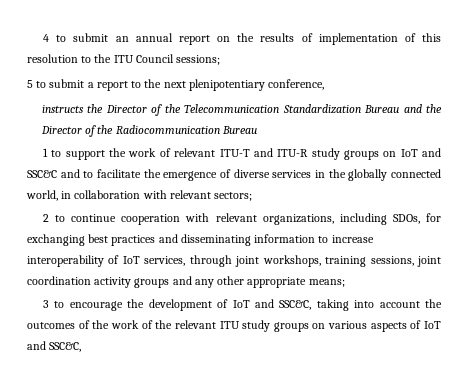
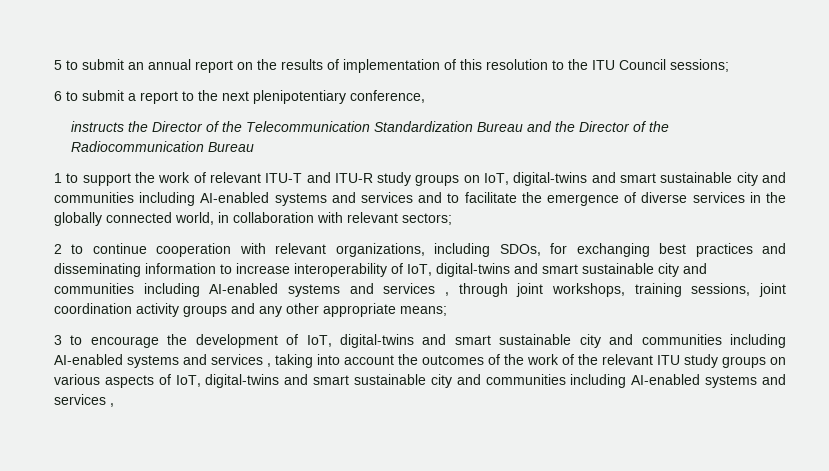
[43,34,50,42] 4 -> [54,60,62,70] 5
[27,80,33,88] 5 -> [54,91,62,101] 6
[400,148,442,157] [27,170,57,178] IoT and SSC&C -> [484,172,786,186] [54,192,413,206] IoT, digital-twins and smart sustainable city and communities including AI-enabled systems and services
[122,256,186,266] IoT services, -> [407,263,707,277] [54,283,450,297] IoT, digital-twins and smart sustainable city and communities including AI-enabled systems and services ,
[232,299,312,310] IoT and SSC&C, -> [306,334,787,348] [54,354,271,368] IoT, digital-twins and smart sustainable city and communities including AI-enabled systems and services ,
[424,321,442,329] [27,341,82,352] IoT and SSC&C, -> [175,374,786,388] [54,394,114,407] IoT, digital-twins and smart sustainable city and communities including AI-enabled systems and services ,

